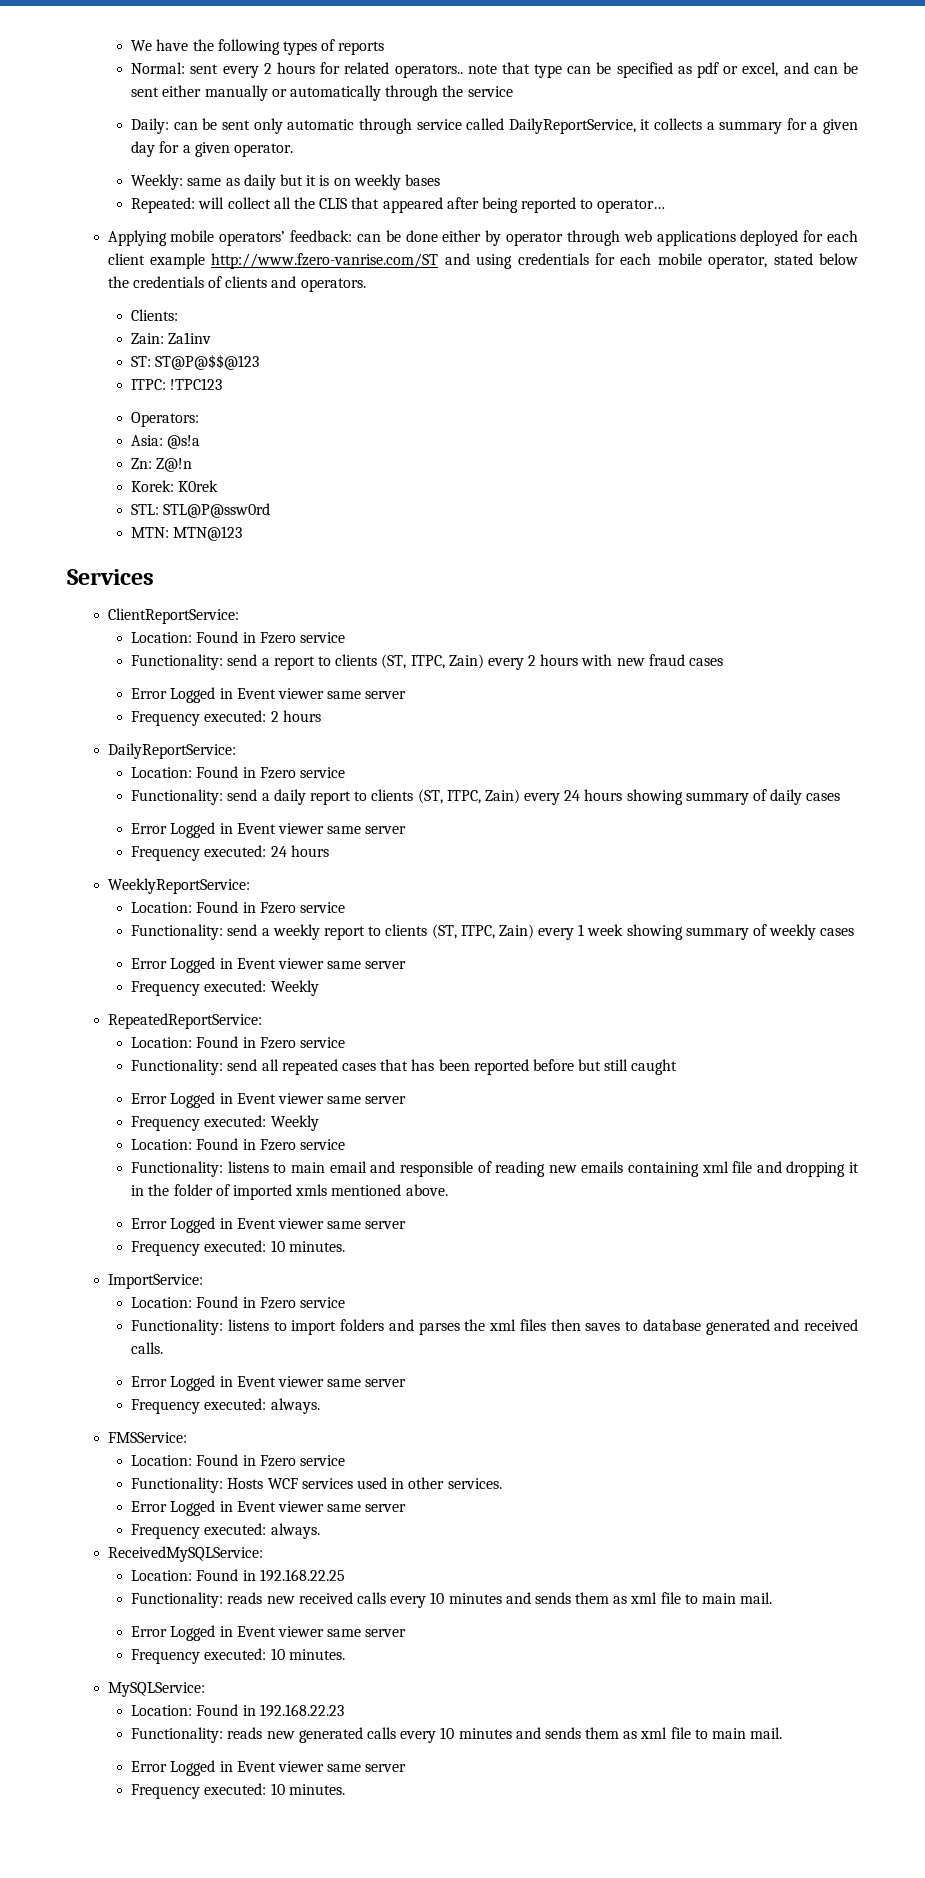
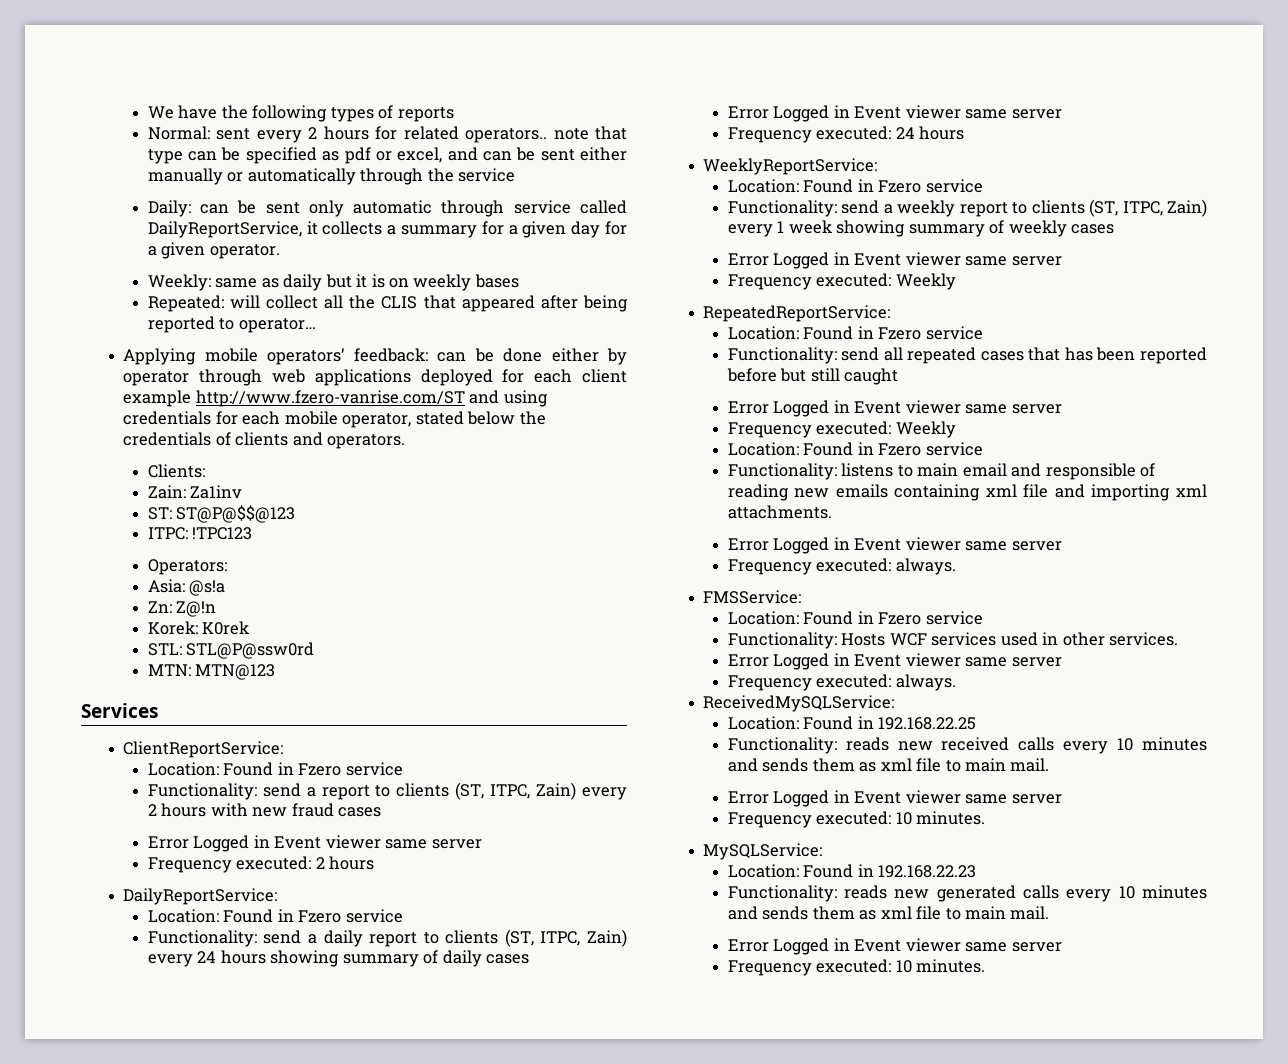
[786,1161,859,1177] [131,1184,448,1200] [131,1217,407,1233] [131,1240,345,1256] [107,1274,203,1289] [131,1296,345,1309] [131,1319,858,1335] [131,1342,164,1354] dropping it in the folder of imported xmls mentioned above. // Error Logged in Event viewer same server // Frequency executed: 10 minutes. // ImportService: // Location: Found in Fzero service // Functionality: listens to import folders and parses the xml files then saves to database generated and received calls. -> [1091,484,1207,501] [727,505,832,519] importing xml attachments.

